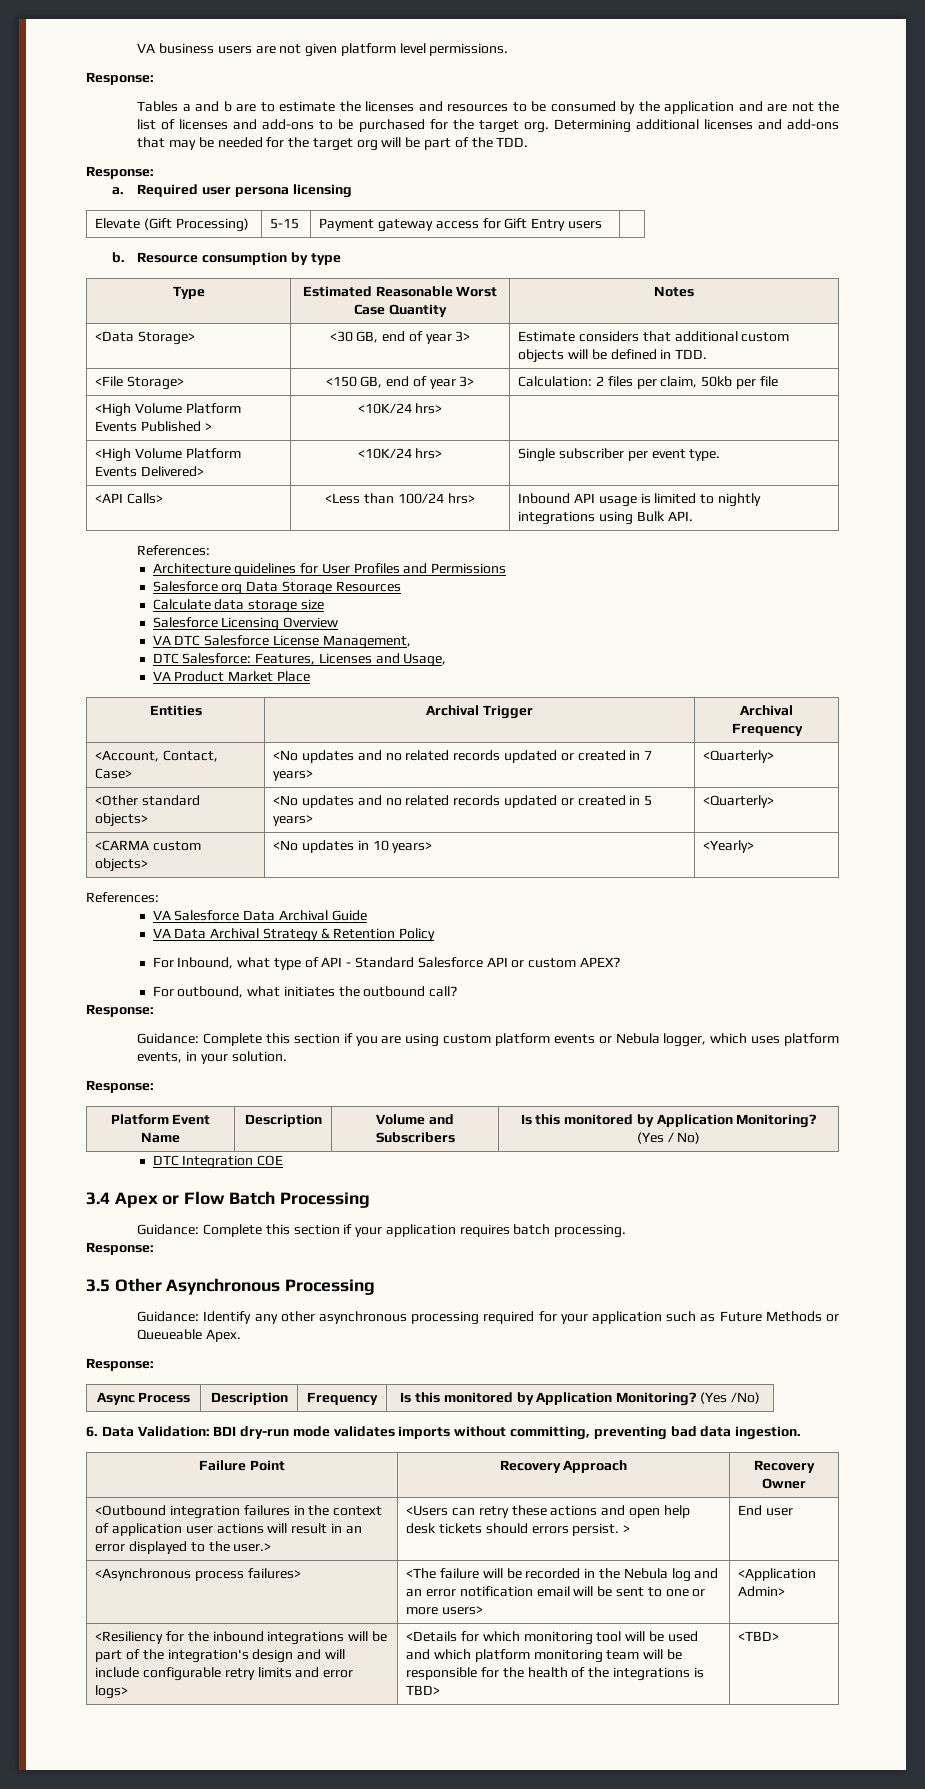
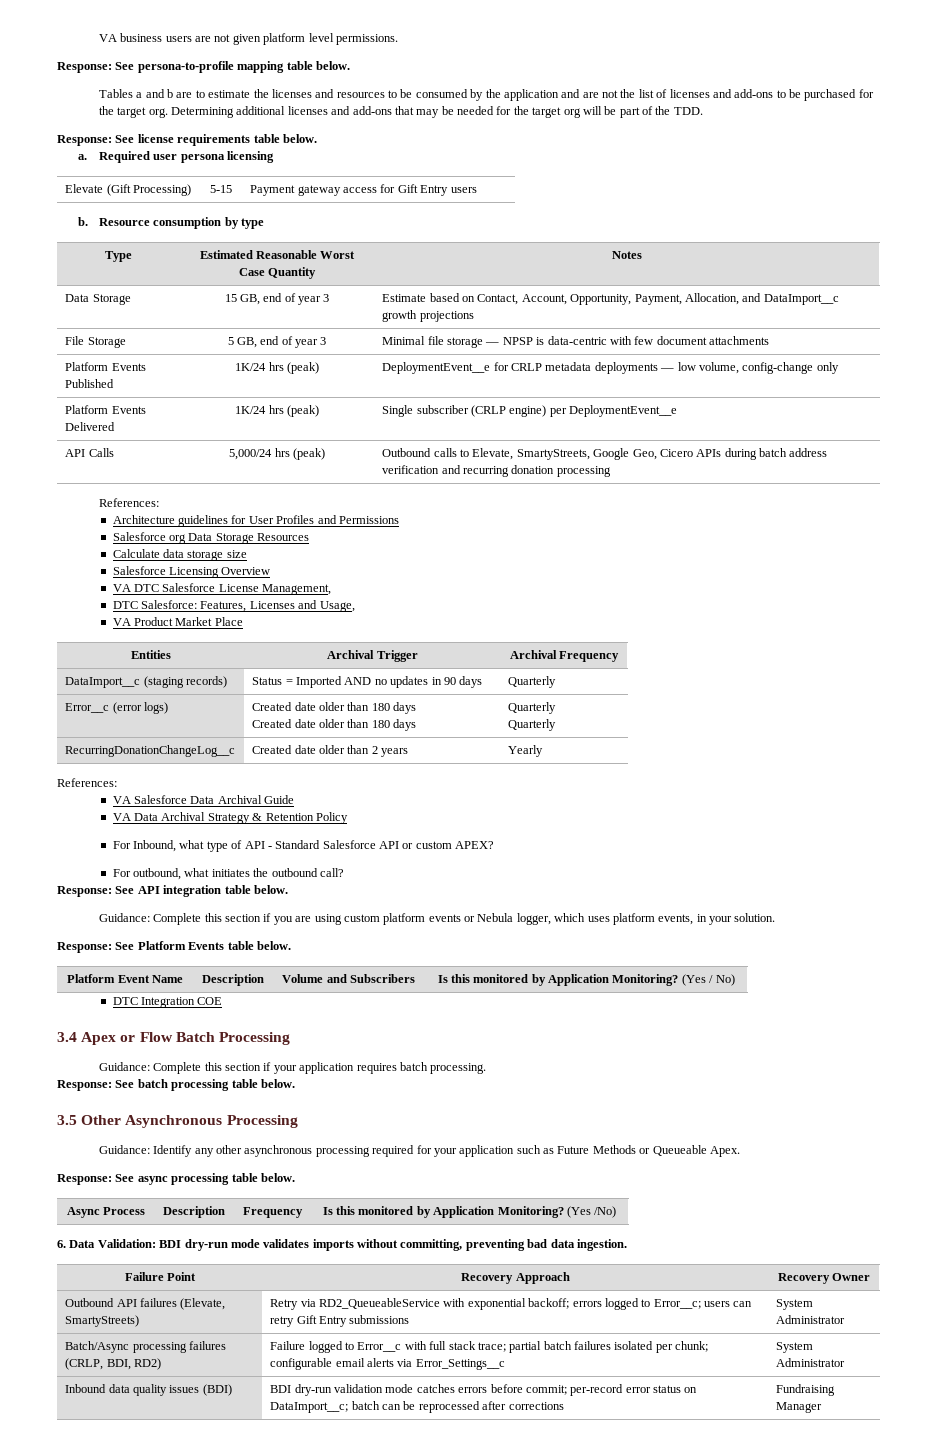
(154, 78) none -> [115,61,350,73] See persona-to-profile mapping table below.
(154, 172) none -> [115,134,317,146] See license requirements table below.
[95,331,196,345] [329,331,471,344] <Data Storage> | <30 GB, end of year 3> -> [65,294,131,305] [224,293,330,305] Data Storage | 15 GB, end of year 3
[579,331,790,342] [518,349,708,363] [95,376,185,390] [325,376,475,389] [518,376,778,389] [95,403,241,417] [95,421,212,432] [357,403,443,414] [95,448,241,462] [95,466,205,477] [357,448,443,459] [518,448,721,462] [95,493,164,504] [325,493,475,504] [518,493,761,507] [518,511,693,525] considers that additional custom objects will be defined in TDD. // <File Storage> | <150 GB, end of year 3> | Calculation: 2 files per claim, 50kb per file // <High Volume Platform Events Published > | <10K/24 hrs> | // <High Volume Platform Events Delivered> | <10K/24 hrs> | Single subscriber per event type. // <API Calls> | <Less than 100/24 hrs> | Inbound API usage is limited to nightly integrations using Bulk API. -> [429,293,839,305] [382,310,474,322] [65,336,126,348] [227,336,327,348] [382,336,770,348] [65,362,146,371] [65,379,115,388] [235,362,319,374] [382,362,839,374] [65,405,146,414] [65,422,116,431] [235,405,319,417] [382,405,678,417] [65,448,114,457] [229,448,325,460] [382,448,828,460] [382,465,611,477] based on Contact, Account, Opportunity, Payment, Allocation, and DataImport__c growth projections // File Storage | 5 GB, end of year 3 | Minimal file storage — NPSP is data-centric with few document attachments // Platform Events Published | 1K/24 hrs (peak) | DeploymentEvent__e for CRLP metadata deployments — low volume, config-change only // Platform Events Delivered | 1K/24 hrs (peak) | Single subscriber (CRLP engine) per DeploymentEvent__e // API Calls | 5,000/24 hrs (peak) | Outbound calls to Elevate, SmartyStreets, Google Geo, Cicero APIs during batch address verification and recurring donation processing
[95,750,219,762] [95,768,133,779] [273,750,653,763] [273,770,314,781] [703,750,775,763] [95,795,201,806] [95,813,149,827] [273,795,653,808] [273,815,314,826] [703,795,775,808] [95,840,202,851] [95,858,149,872] [273,840,433,853] [703,840,755,853] <Account, Contact, Case> | <No updates and no related records updated or created in 7 years> | <Quarterly> // <Other standard objects> | <No updates and no related records updated or created in 5 years> | <Quarterly> // <CARMA custom objects> | <No updates in 10 years> | <Yearly> -> [65,676,228,688] [252,676,483,688] [508,676,557,688] [65,702,169,714] [252,702,417,714] [252,719,417,731] [508,702,557,714] [508,719,557,731] [65,745,236,757] [252,745,409,757] [508,745,544,757] DataImport__c (staging records) | Status = Imported AND no updates in 90 days | Quarterly // Error__c (error logs) | Created date older than 180 days // Created date older than 180 days | Quarterly // Quarterly // RecurringDonationChangeLog__c | Created date older than 2 years | Yearly
(154, 1010) none -> [115,885,288,897] See API integration table below.
(154, 1086) none -> [115,941,291,950] See Platform Events table below.
(154, 1248) none -> [115,1079,295,1091] See batch processing table below.
(154, 1364) none -> [115,1173,295,1185] See async processing table below.
[95,1505,383,1519] [95,1523,362,1536] [95,1541,272,1554] [406,1505,690,1518] [406,1523,631,1536] [738,1505,794,1516] [95,1568,301,1581] [406,1568,719,1582] [406,1586,706,1597] [406,1606,484,1615] [738,1568,817,1581] [738,1586,786,1597] [95,1631,387,1645] [95,1649,345,1663] [95,1667,354,1681] [95,1685,129,1699] [406,1631,698,1645] [406,1649,682,1663] [406,1667,704,1681] [406,1685,441,1695] [738,1631,780,1641] <Outbound integration failures in the context of application user actions will result in an error displayed to the user.> | <Users can retry these actions and open help desk tickets should errors persist. > | End user // <Asynchronous process failures> | <The failure will be recorded in the Nebula log and an error notification email will be sent to one or more users> | <Application Admin> // <Resiliency for the inbound integrations will be part of the integration's design and will include configurable retry limits and error logs> | <Details for which monitoring tool will be used and which platform monitoring team will be responsible for the health of the integrations is TBD> | <TBD> -> [65,1298,226,1310] [65,1315,140,1327] [270,1298,753,1310] [270,1315,410,1327] [776,1299,814,1310] [776,1315,846,1324] [65,1341,227,1353] [65,1358,162,1370] [270,1341,709,1353] [270,1358,505,1370] [776,1342,814,1353] [776,1358,846,1367] [65,1384,232,1396] [270,1384,698,1396] [270,1401,564,1413] [776,1384,836,1396] [776,1402,823,1413] Outbound API failures (Elevate, SmartyStreets) | Retry via RD2_QueueableService with exponential backoff; errors logged to Error__c; users can retry Gift Entry submissions | System Administrator // Batch/Async processing failures (CRLP, BDI, RD2) | Failure logged to Error__c with full stack trace; partial batch failures isolated per chunk; configurable email alerts via Error_Settings__c | System Administrator // Inbound data quality issues (BDI) | BDI dry-run validation mode catches errors before commit; per-record error status on DataImport__c; batch can be reprocessed after corrections | Fundraising Manager

